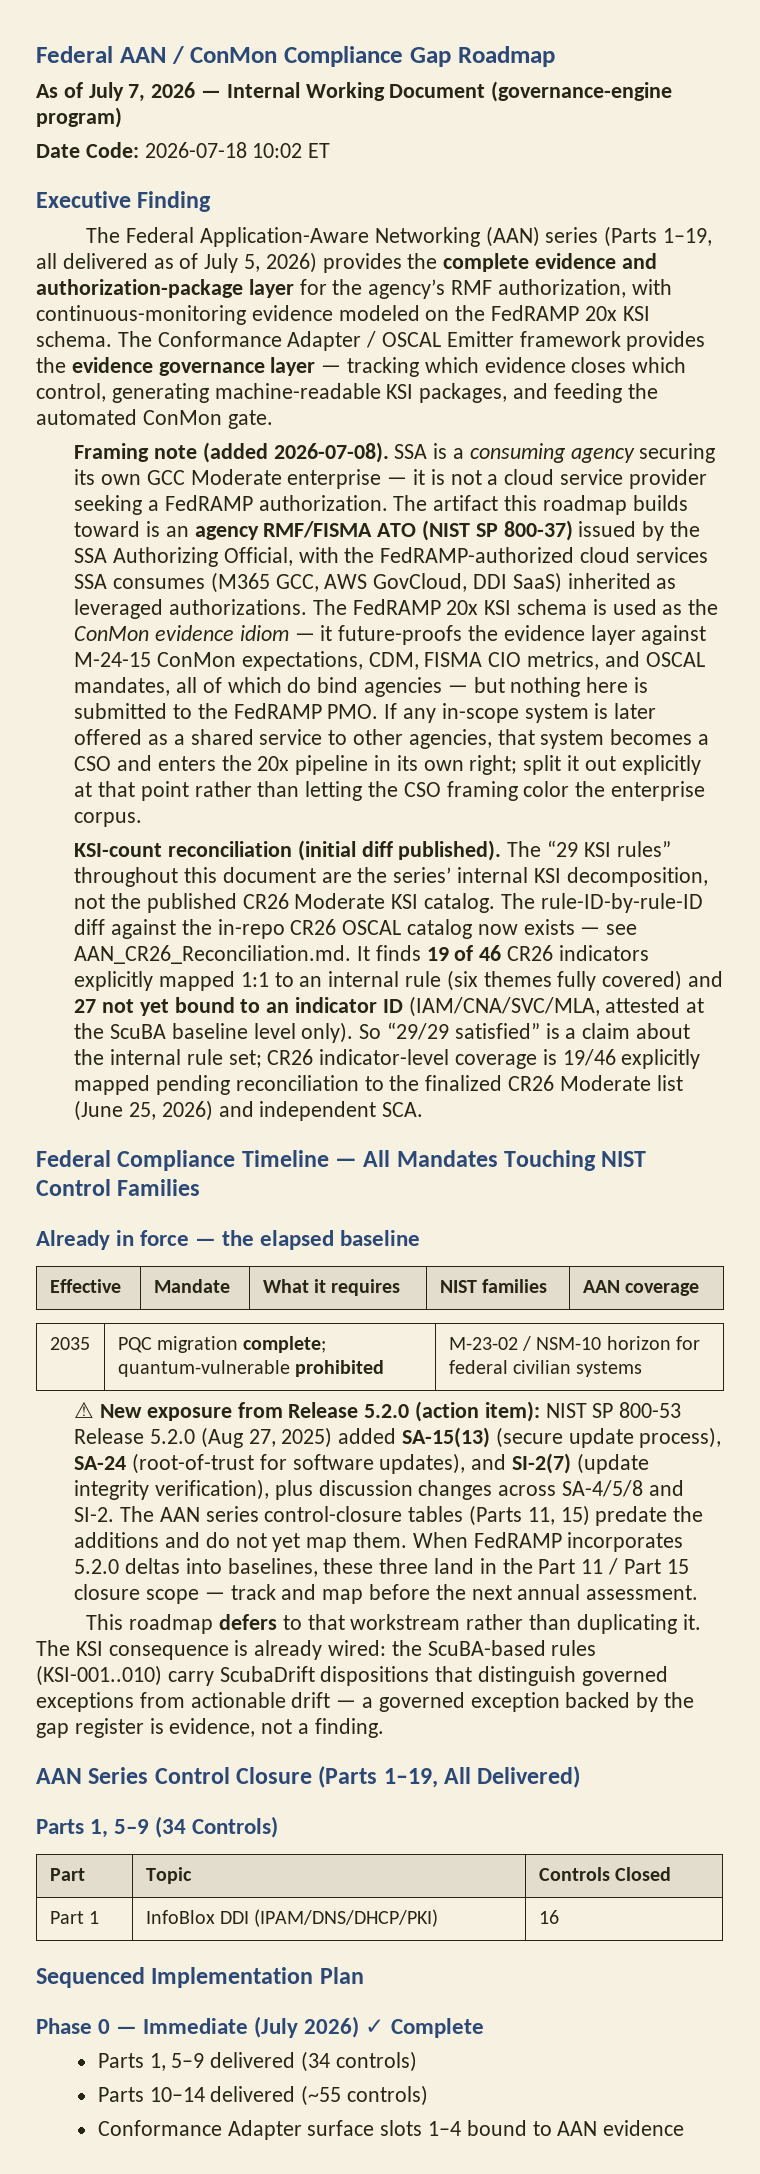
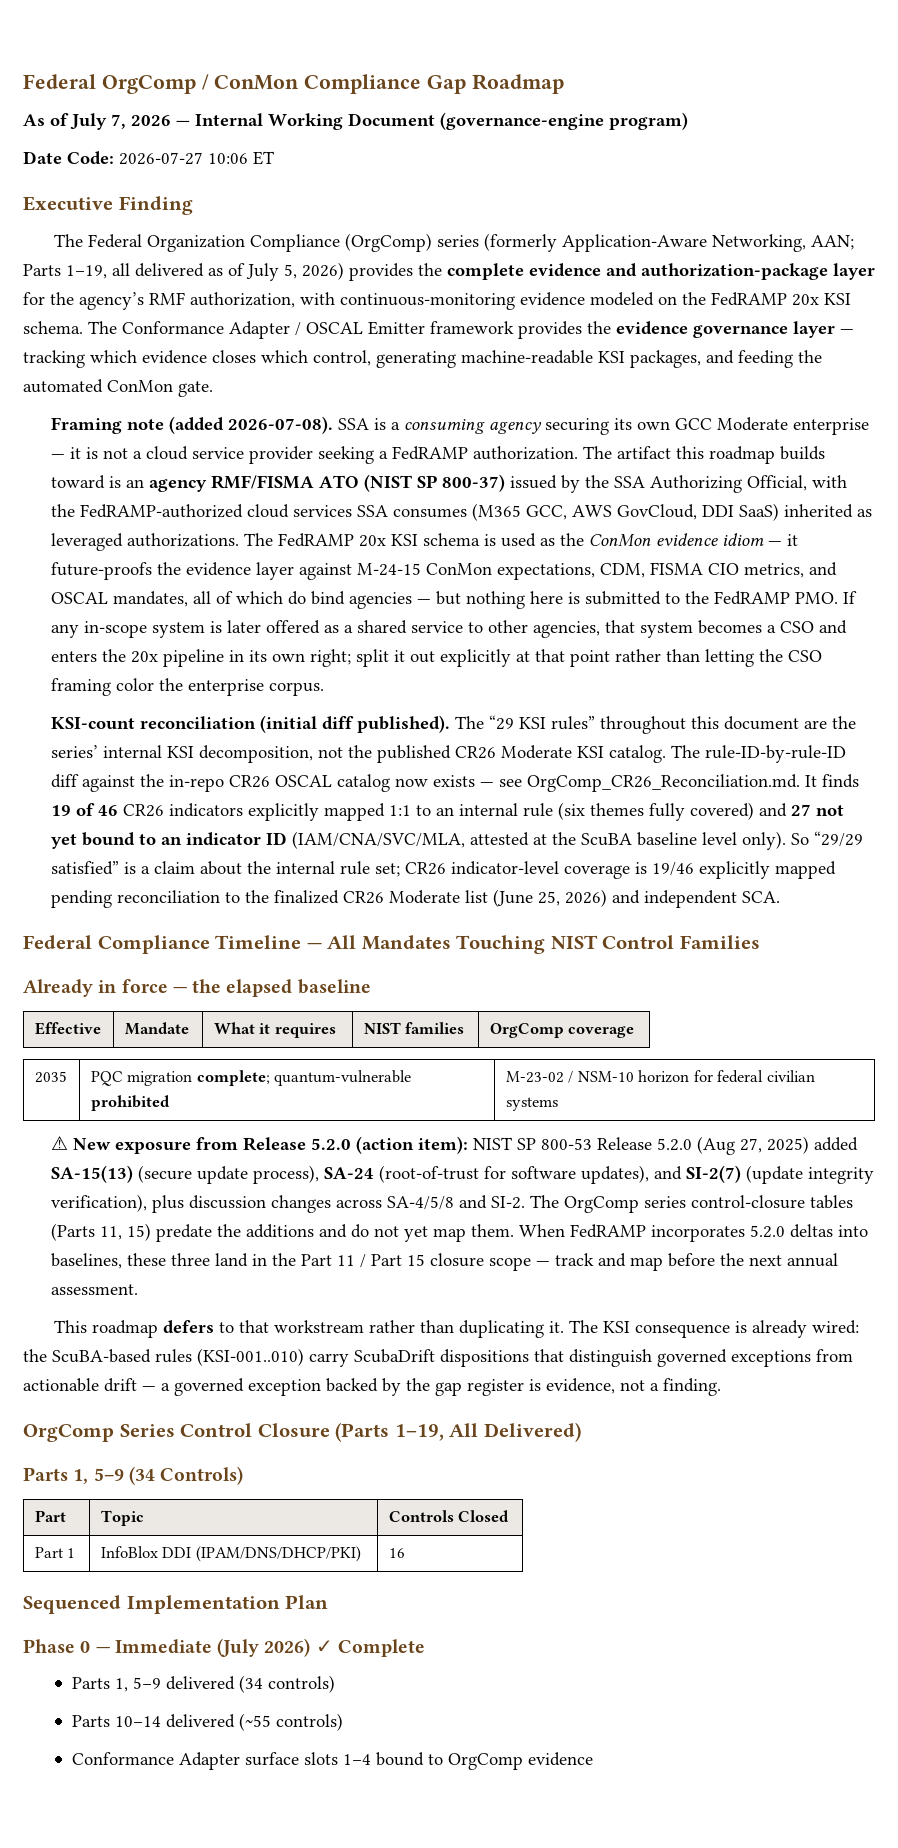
[36,46,166,63] Federal AAN -> [23,74,196,94] Federal OrgComp
[144,142,303,158] 2026-07-18 10:02 -> [119,152,248,165] 2026-07-27 10:06
[199,226,658,247] Application-Aware Networking (AAN) series (Parts -> [146,233,854,252] [23,264,61,276] Organization Compliance (OrgComp) series (formerly Application-Aware Networking, AAN; Parts
[74,945,352,964] AAN_CR26_Reconciliation.md. -> [527,774,801,792] OrgComp_CR26_Reconciliation.md.
[582,1280,620,1293] AAN -> [489,1023,564,1038] OrgComp
[159,1507,200,1522] AAN -> [564,1196,640,1213] OrgComp
[36,1768,82,1784] AAN -> [23,1424,114,1442] OrgComp
[557,2121,598,2136] AAN -> [447,1753,523,1770] OrgComp

